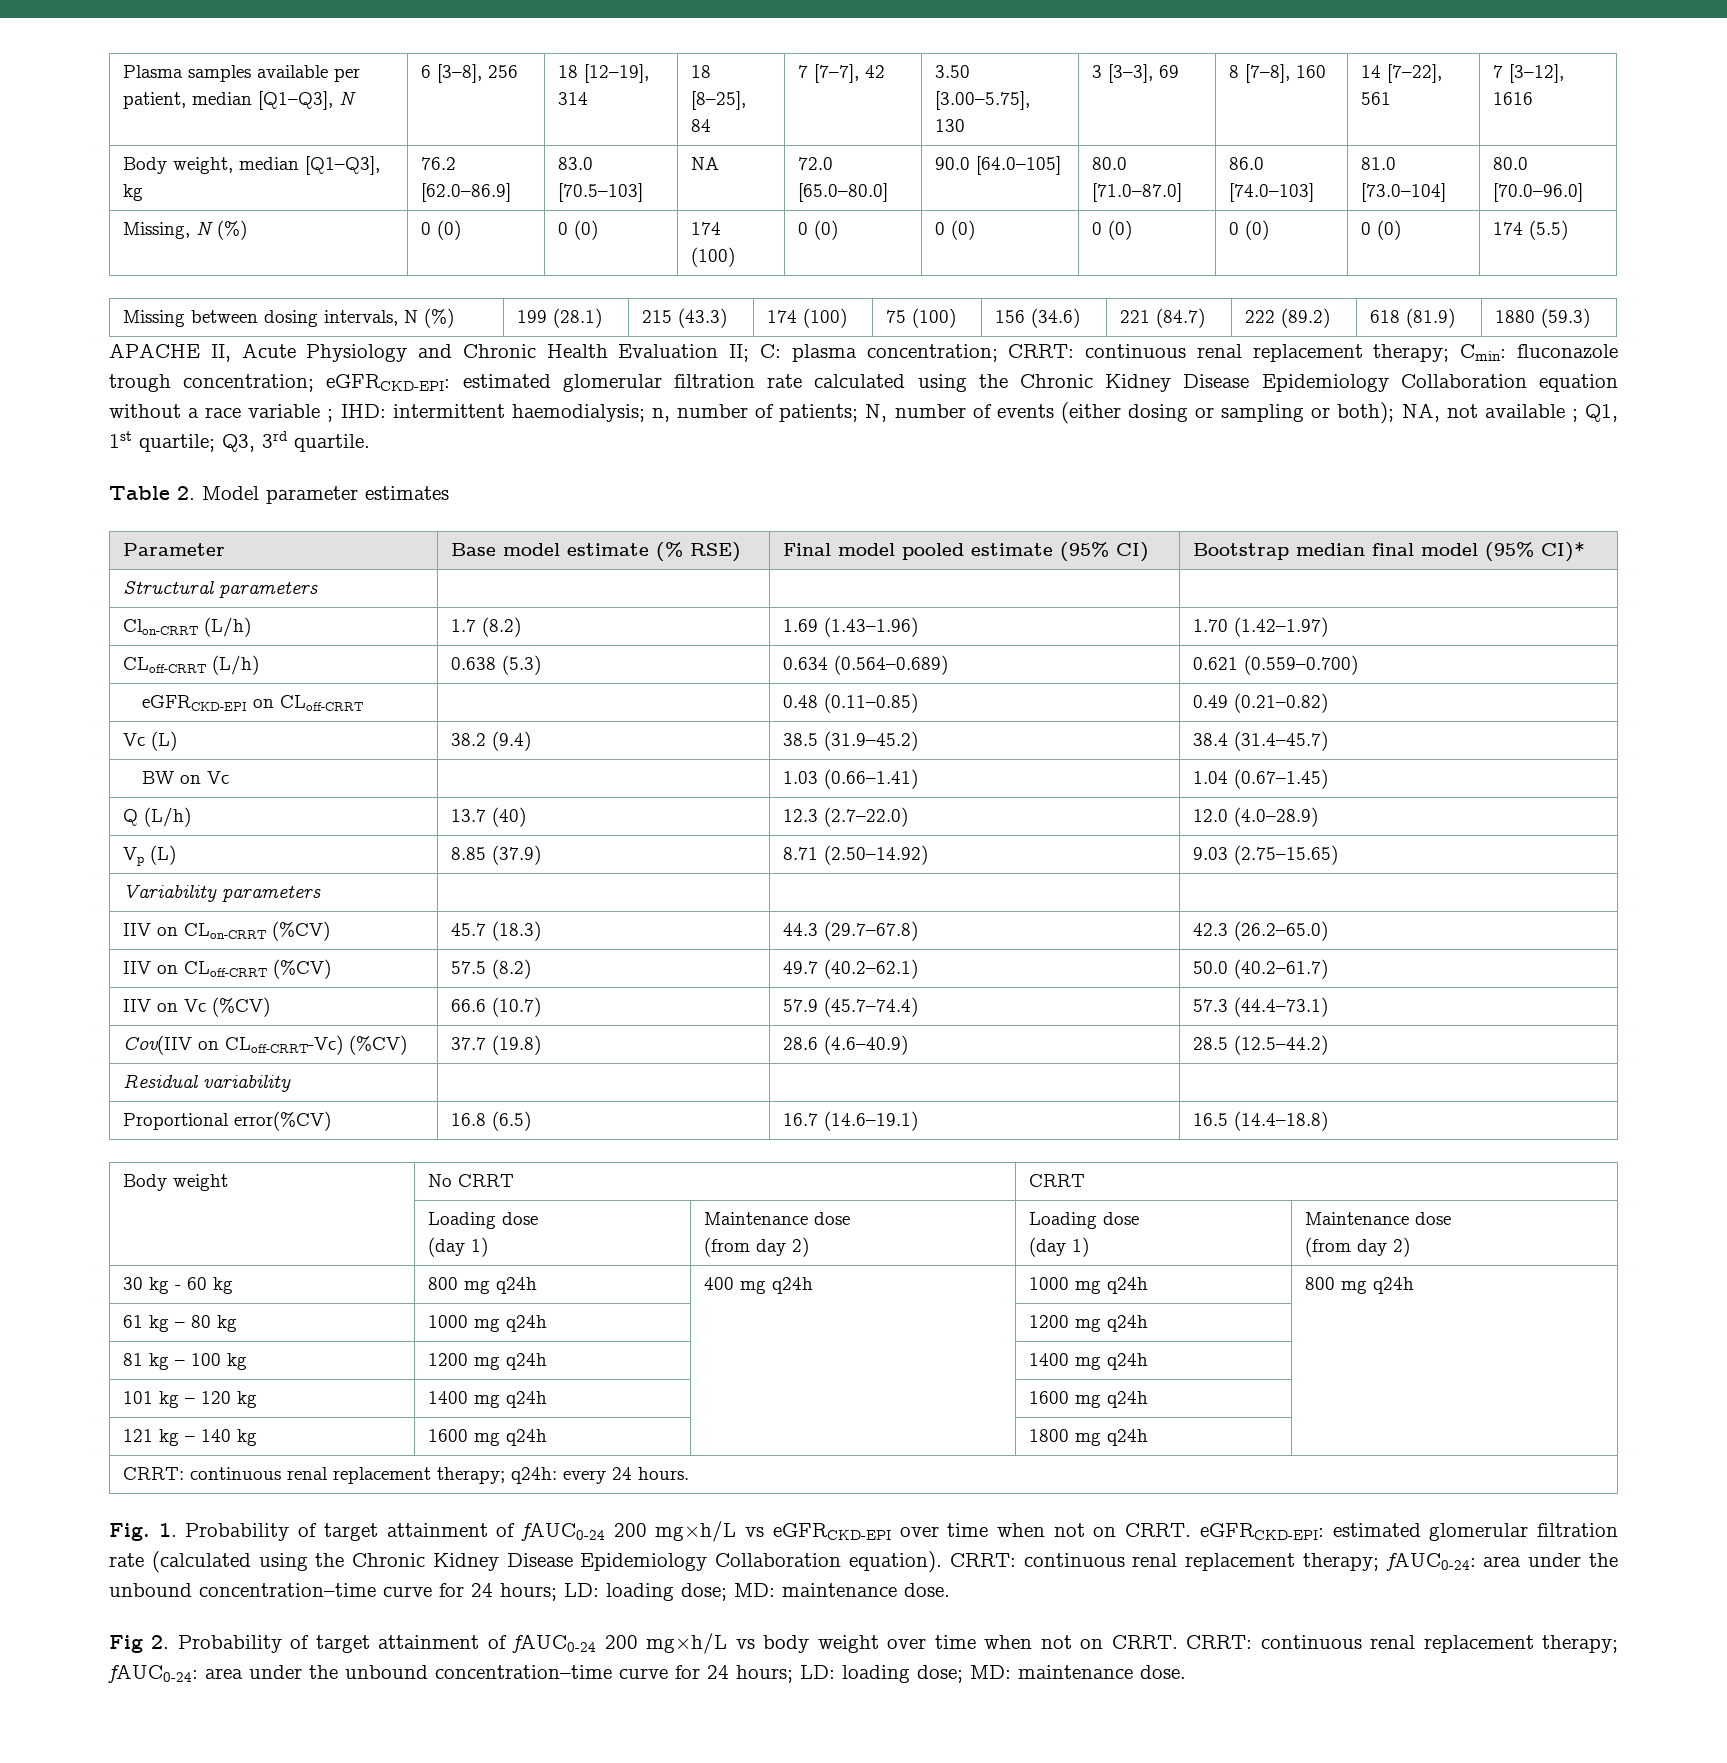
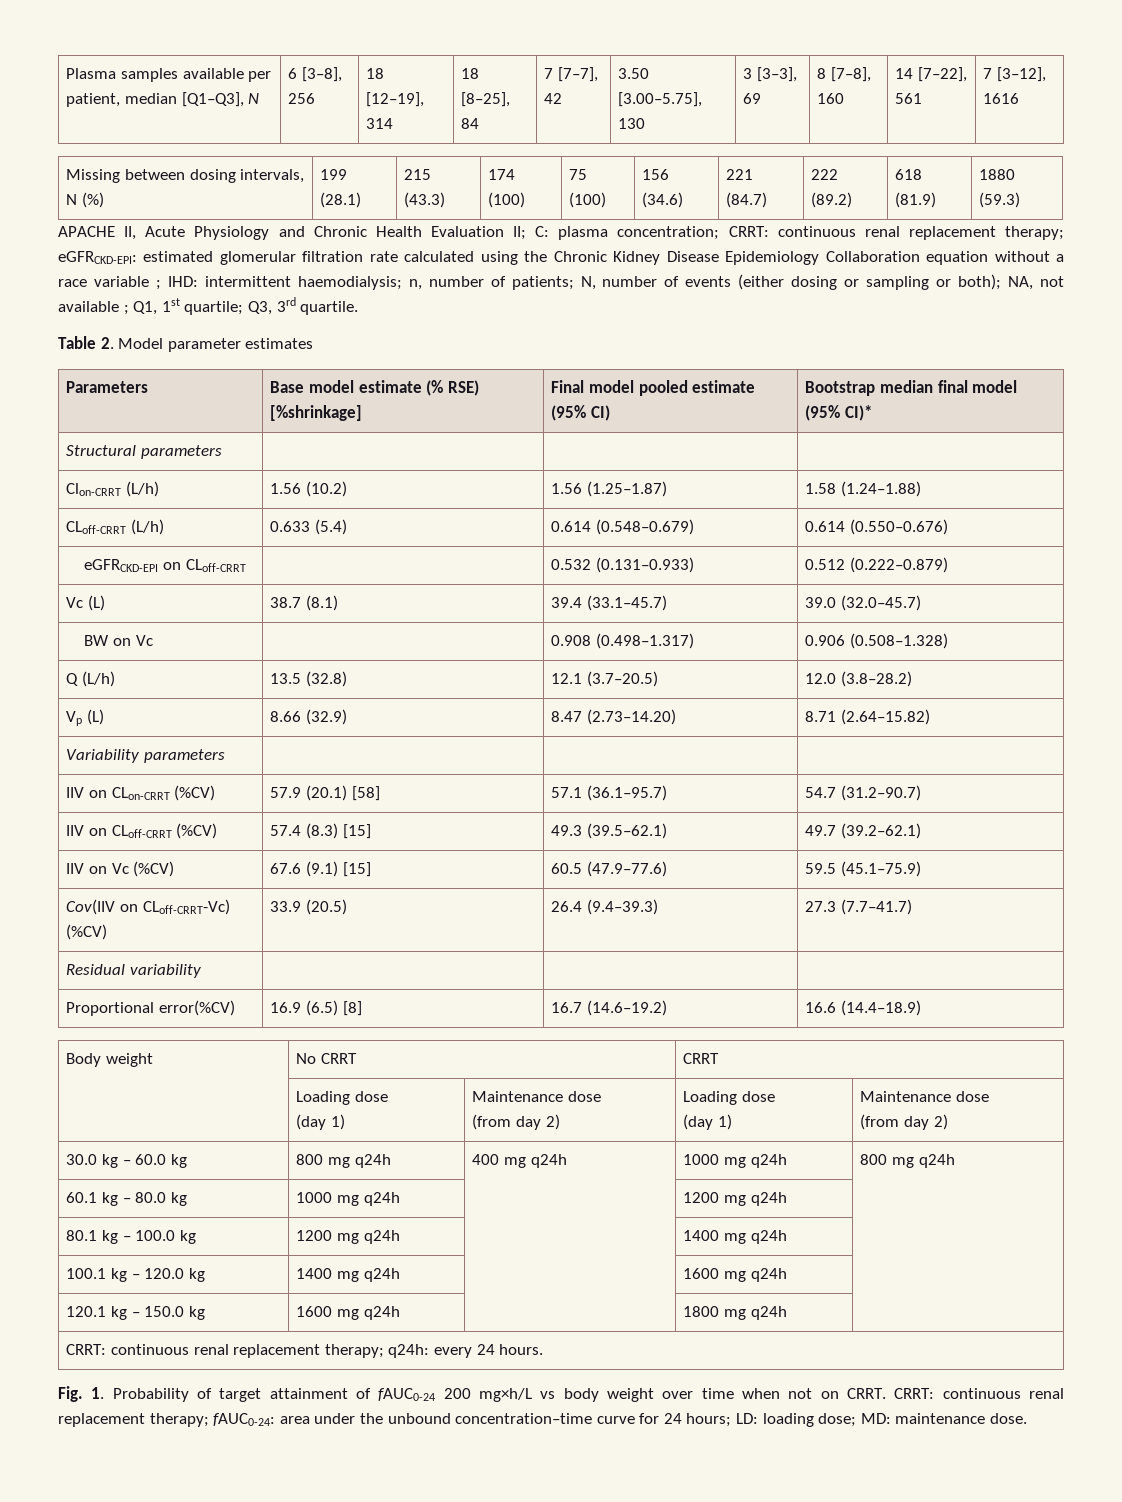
[123,156,381,175] [123,184,144,201] [421,157,457,170] [421,183,512,202] [558,157,594,170] [558,183,644,202] [691,157,720,170] [798,157,834,170] [798,183,889,202] [935,156,1062,175] [1092,157,1128,170] [1092,183,1183,202] [1229,157,1265,170] [1229,183,1315,202] [1361,157,1397,170] [1361,183,1447,202] [1493,157,1529,170] [1493,183,1584,202] [123,220,248,240] [421,220,462,240] [558,220,599,240] [691,222,722,235] [691,247,736,267] [798,220,839,240] [935,220,976,240] [1092,220,1133,240] [1229,220,1270,240] [1361,220,1402,240] [1493,220,1569,240] // Body weight, median [Q1–Q3], kg | 76.2 [62.0–86.9] | 83.0 [70.5–103] | NA | 72.0 [65.0–80.0] | 90.0 [64.0–105] | 80.0 [71.0–87.0] | 86.0 [74.0–103] | 81.0 [73.0–104] | 80.0 [70.0–96.0] // Missing, N (%) | 0 (0) | 0 (0) | 174 (100) | 0 (0) | 0 (0) | 0 (0) | 0 (0) | 0 (0) | 174 (5.5) -> (1020, 98) none
[1460,344,1619,361] [109,374,315,392] Cmin: fluconazole trough concentration; -> (1064, 233) none
[123,543,226,556] Parameter -> [66,381,149,393] Parameters
(742, 552) none -> [270,405,363,421] [%shrinkage]
[451,617,522,637] [783,617,919,637] [1193,617,1329,637] [123,655,260,675] [451,655,542,675] [783,655,949,675] [1193,655,1359,675] [142,695,364,711] [783,693,919,713] [1193,693,1329,713] [123,731,178,751] [451,731,532,751] [783,731,919,751] [1193,731,1329,751] [142,771,230,784] [783,769,919,789] [1193,769,1329,789] [123,807,192,827] [451,807,527,827] [783,807,909,827] 1.7 (8.2) | 1.69 (1.43–1.96) | 1.70 (1.42–1.97) // CLoff-CRRT (L/h) | 0.638 (5.3) | 0.634 (0.564–0.689) | 0.621 (0.559–0.700) // eGFRCKD-EPI on CLoff-CRRT | | 0.48 (0.11–0.85) | 0.49 (0.21–0.82) // Vc (L) | 38.2 (9.4) | 38.5 (31.9–45.2) | 38.4 (31.4–45.7) // BW on Vc | | 1.03 (0.66–1.41) | 1.04 (0.67–1.45) // Q (L/h) | 13.7 (40) | 12.3 (2.7–22.0) -> [270,481,348,497] [551,481,668,497] [805,481,922,497] [66,519,165,535] [270,519,348,535] [551,519,695,535] [805,519,949,535] [84,559,246,572] [551,557,695,573] [805,557,949,573] [66,595,106,611] [270,595,339,611] [551,595,668,611] [805,595,922,611] [84,635,153,646] [551,633,695,649] [805,633,949,649] [66,671,116,687] [270,671,348,687] [551,671,659,687] 1.56 (10.2) | 1.56 (1.25–1.87) | 1.58 (1.24–1.88) // CLoff-CRRT (L/h) | 0.633 (5.4) | 0.614 (0.548–0.679) | 0.614 (0.550–0.676) // eGFRCKD-EPI on CLoff-CRRT | | 0.532 (0.131–0.933) | 0.512 (0.222–0.879) // Vc (L) | 38.7 (8.1) | 39.4 (33.1–45.7) | 39.0 (32.0–45.7) // BW on Vc | | 0.908 (0.498–1.317) | 0.906 (0.508–1.328) // Q (L/h) | 13.5 (32.8) | 12.1 (3.7–20.5)
[1234,807,1319,827] (4.0–28.9) -> [841,671,913,687] (3.8–28.2)
[451,845,542,865] [783,845,929,865] [1193,845,1339,865] 8.85 (37.9) | 8.71 (2.50–14.92) | 9.03 (2.75–15.65) -> [270,709,348,725] [551,709,677,725] [805,709,931,725] 8.66 (32.9) | 8.47 (2.73–14.20) | 8.71 (2.64–15.82)
[451,921,542,941] [783,921,919,941] [1193,921,1329,941] [123,959,332,979] [451,959,532,979] [783,959,919,979] [1193,959,1329,979] [123,997,271,1017] [451,997,542,1017] [783,997,919,1017] [1193,997,1329,1017] [123,1035,408,1055] [451,1035,542,1055] [783,1035,909,1055] [1193,1035,1329,1055] 45.7 (18.3) | 44.3 (29.7–67.8) | 42.3 (26.2–65.0) // IIV on CLoff-CRRT (%CV) | 57.5 (8.2) | 49.7 (40.2–62.1) | 50.0 (40.2–61.7) // IIV on Vc (%CV) | 66.6 (10.7) | 57.9 (45.7–74.4) | 57.3 (44.4–73.1) // Cov(IIV on CLoff-CRRT-Vc) (%CV) | 37.7 (19.8) | 28.6 (4.6–40.9) | 28.5 (12.5–44.2) -> [270,785,380,801] [551,785,668,801] [805,785,922,801] [66,823,218,839] [270,823,371,839] [551,823,668,839] [805,823,922,839] [66,861,175,877] [270,861,371,877] [551,861,668,877] [805,861,922,877] [66,899,230,915] [66,924,108,940] [270,899,348,915] [551,899,659,915] [805,899,913,915] 57.9 (20.1) [58] | 57.1 (36.1–95.7) | 54.7 (31.2–90.7) // IIV on CLoff-CRRT (%CV) | 57.4 (8.3) [15] | 49.3 (39.5–62.1) | 49.7 (39.2–62.1) // IIV on Vc (%CV) | 67.6 (9.1) [15] | 60.5 (47.9–77.6) | 59.5 (45.1–75.9) // Cov(IIV on CLoff-CRRT-Vc) (%CV) | 33.9 (20.5) | 26.4 (9.4–39.3) | 27.3 (7.7–41.7)
[451,1113,487,1126] 16.8 -> [270,1002,302,1013] 16.9
(532, 1121) none -> [342,1001,362,1016] [8]
[824,1111,919,1131] [1193,1111,1329,1131] (14.6–19.1) | 16.5 (14.4–18.8) -> [587,1000,668,1016] [805,1000,922,1016] (14.6–19.2) | 16.6 (14.4–18.9)
[123,1277,208,1294] 30 kg - 60 -> [66,1154,167,1168] 30.0 kg – 60.0
[123,1315,212,1332] 61 kg – 80 -> [66,1192,167,1206] 60.1 kg – 80.0
[123,1353,222,1370] 81 kg – 100 -> [66,1230,176,1244] 80.1 kg – 100.0
[123,1391,232,1408] 101 kg – 120 -> [66,1268,185,1282] 100.1 kg – 120.0
[123,1429,232,1446] 121 kg – 140 -> [66,1306,185,1320] 120.1 kg – 150.0
[772,1523,1618,1541] [109,1551,1619,1573] [109,1583,950,1601] [109,1633,755,1654] eGFRCKD-EPI over time when not on CRRT. eGFRCKD-EPI: estimated glomerular filtration rate (calculated using the Chronic Kidney Disease Epidemiology Collaboration equation). CRRT: continuous renal replacement therapy; fAUC0-24: area under the unbound concentration–time curve for 24 hours; LD: loading dose; MD: maintenance dose. // Fig 2. Probability of target attainment of fAUC0-24 200 mg×h/L vs -> (556, 1395) none

